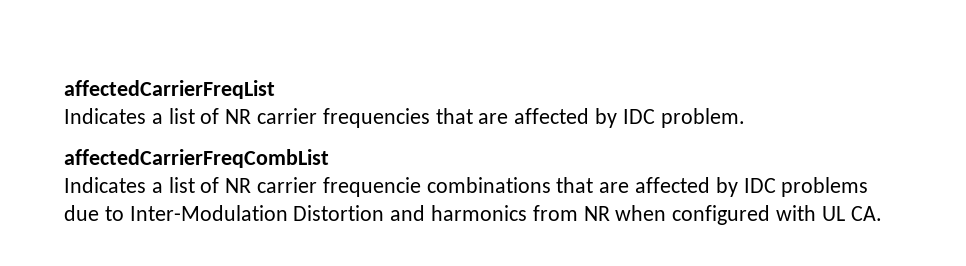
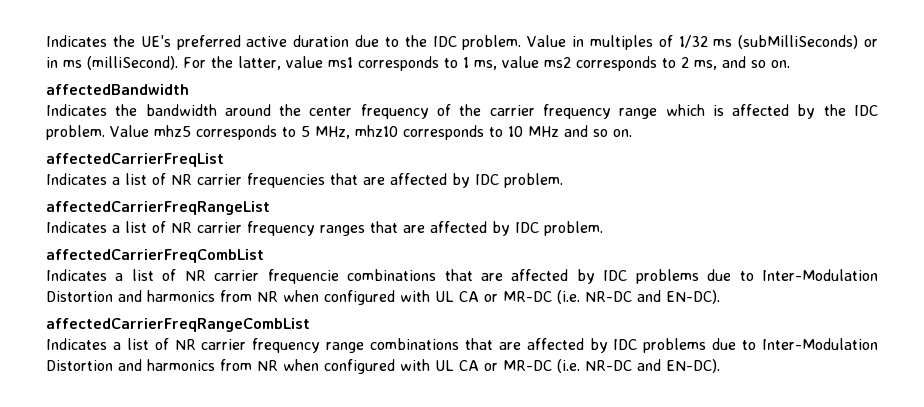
(64, 89) none -> [46,35,879,50] [46,56,790,71] [46,84,189,95] [46,104,878,119] [46,125,632,140] Indicates the UE's preferred active duration due to the IDC problem. Value in multiples of 1/32 ms (subMilliSeconds) or in ms (milliSecond). For the latter, value ms1 corresponds to 1 ms, value ms2 corresponds to 2 ms, and so on. // affectedBandwidth // Indicates the bandwidth around the center frequency of the carrier frequency range which is affected by the IDC problem. Value mhz5 corresponds to 5 MHz, mhz10 corresponds to 10 MHz and so on. //
(745, 118) none -> [46,201,270,215] [46,221,603,236] // affectedCarrierFreqRangeList // Indicates a list of NR carrier frequency ranges that are affected by IDC problem.
[850,206,882,221] CA. -> [459,290,720,304] [46,318,310,332] [46,338,878,353] [46,359,720,374] CA or MR-DC (i.e. NR-DC and EN-DC). // affectedCarrierFreqRangeCombList // Indicates a list of NR carrier frequency range combinations that are affected by IDC problems due to Inter-Modulation Distortion and harmonics from NR when configured with UL CA or MR-DC (i.e. NR-DC and EN-DC).

